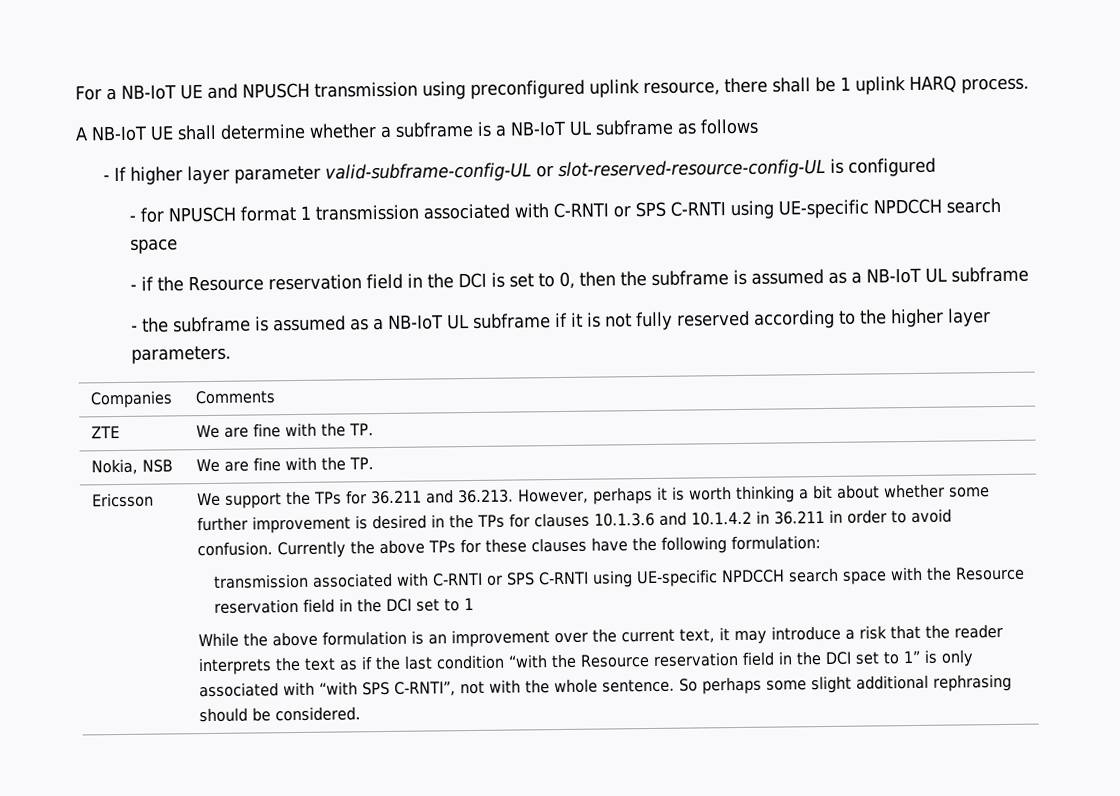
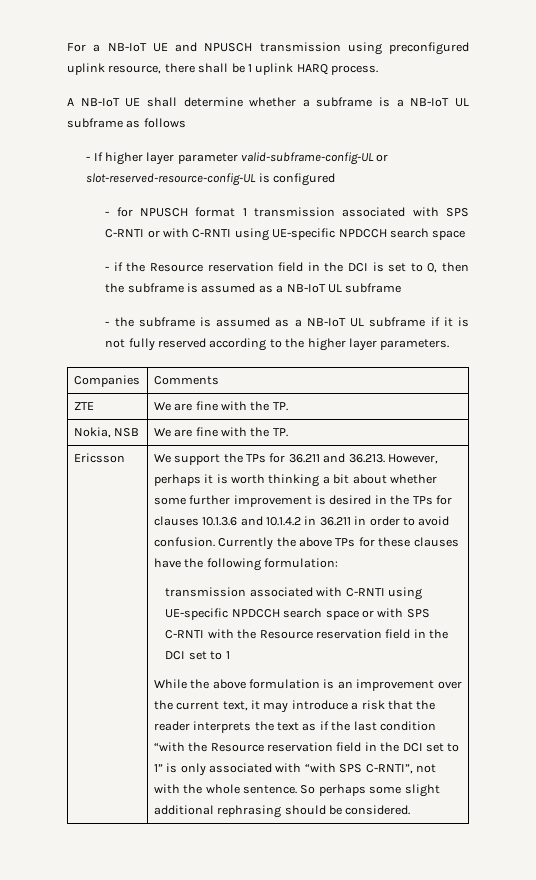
[553,201,667,219] C-RNTI or SPS -> [446,208,470,217] [105,228,190,238] SPS C-RNTI or with
[486,567,887,588] or SPS C-RNTI using UE-specific NPDCCH search space -> [387,587,422,600] [165,608,430,620] [165,630,205,639] using UE-specific NPDCCH search space or with SPS C-RNTI

